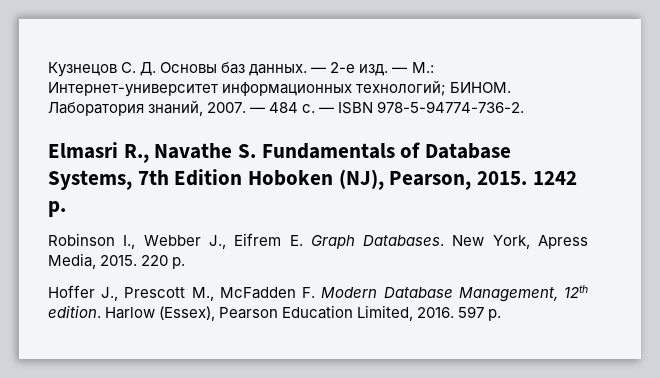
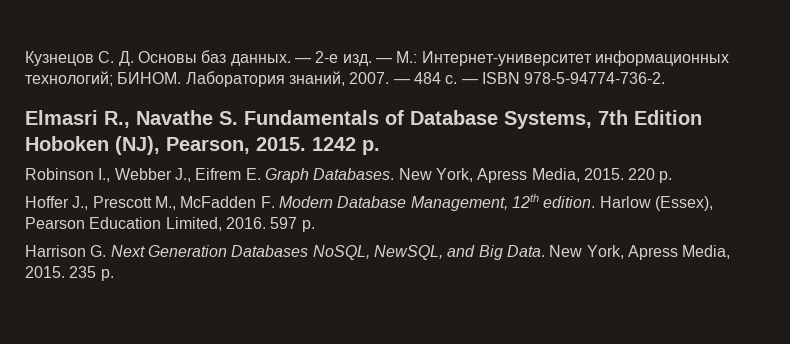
(502, 315) none -> [25,245,731,260] [25,266,114,281] // Harrison G. Next Generation Databases NoSQL, NewSQL, and Big Data. New York, Apress Media, 2015. 235 p.

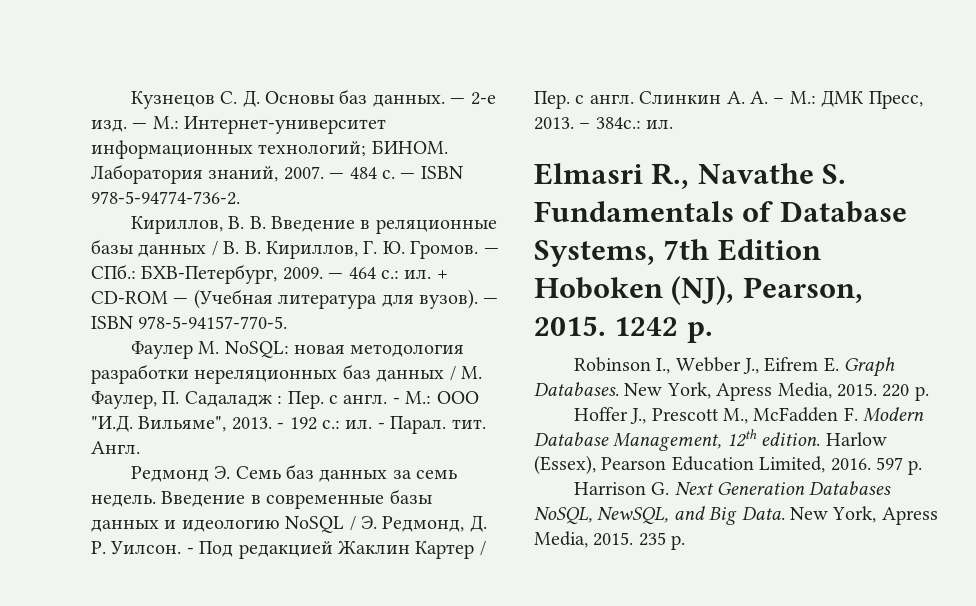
(666, 78) none -> [130,216,497,234] [91,239,499,259] [91,264,448,284] [91,289,499,309] [91,316,288,329] [130,341,465,359] [91,364,482,384] [91,391,479,409] [91,415,486,434] [91,441,140,454] [130,464,458,482] [91,489,432,509] [91,515,487,533] [91,541,486,559] [534,90,923,109] [534,117,674,130] // Кириллов, В. В. Введение в реляционные базы данных / В. В. Кириллов, Г. Ю. Громов. — СПб.: БХВ-Петербург, 2009. — 464 с.: ил. + CD-ROM — (Учебная литература для вузов). — ISBN 978-5-94157-770-5. // Фаулер М. NoSQL: новая методология разработки нереляционных баз данных / М. Фаулер, П. Садаладж : Пер. с англ. - М.: ООО "И.Д. Вильяме", 2013. - 192 с.: ил. - Парал. тит. Англ. // Редмонд Э. Семь баз данных за семь недель. Введение в современные базы данных и идеологию NoSQL / Э. Редмонд, Д. Р. Уилсон. - Под редакцией Жаклин Картер / Пер. с англ. Слинкин А. А. – М.: ДМК Пресс, 2013. – 384с.: ил.

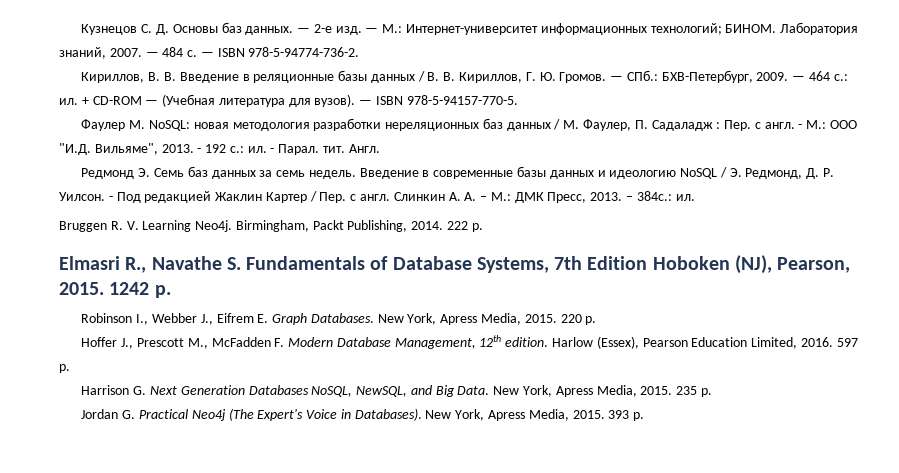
(674, 124) none -> [59,220,483,232] // Bruggen R. V. Learning Neo4j. Birmingham, Packt Publishing, 2014. 222 p.
(686, 542) none -> [81,408,645,421] // Jordan G. Practical Neo4j (The Expert's Voice in Databases). New York, Apress Media, 2015. 393 p.

